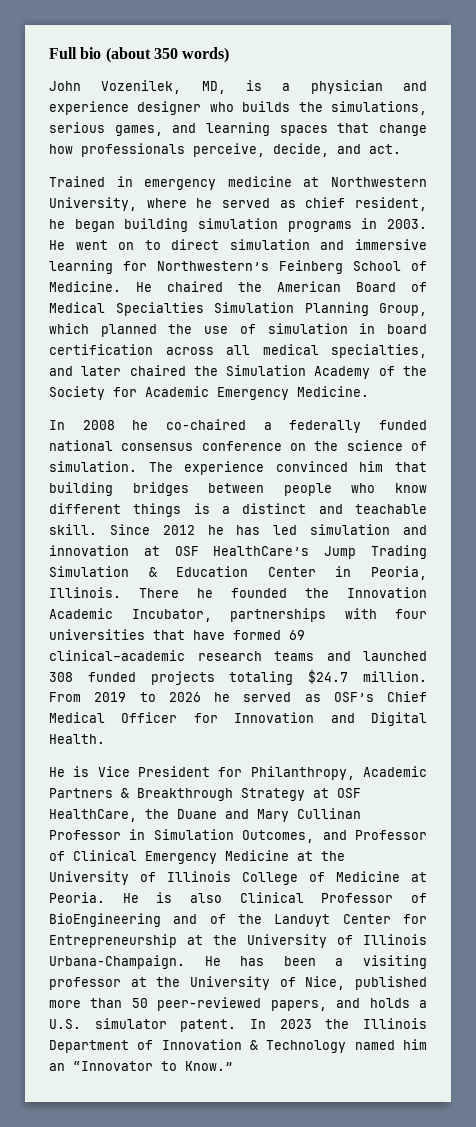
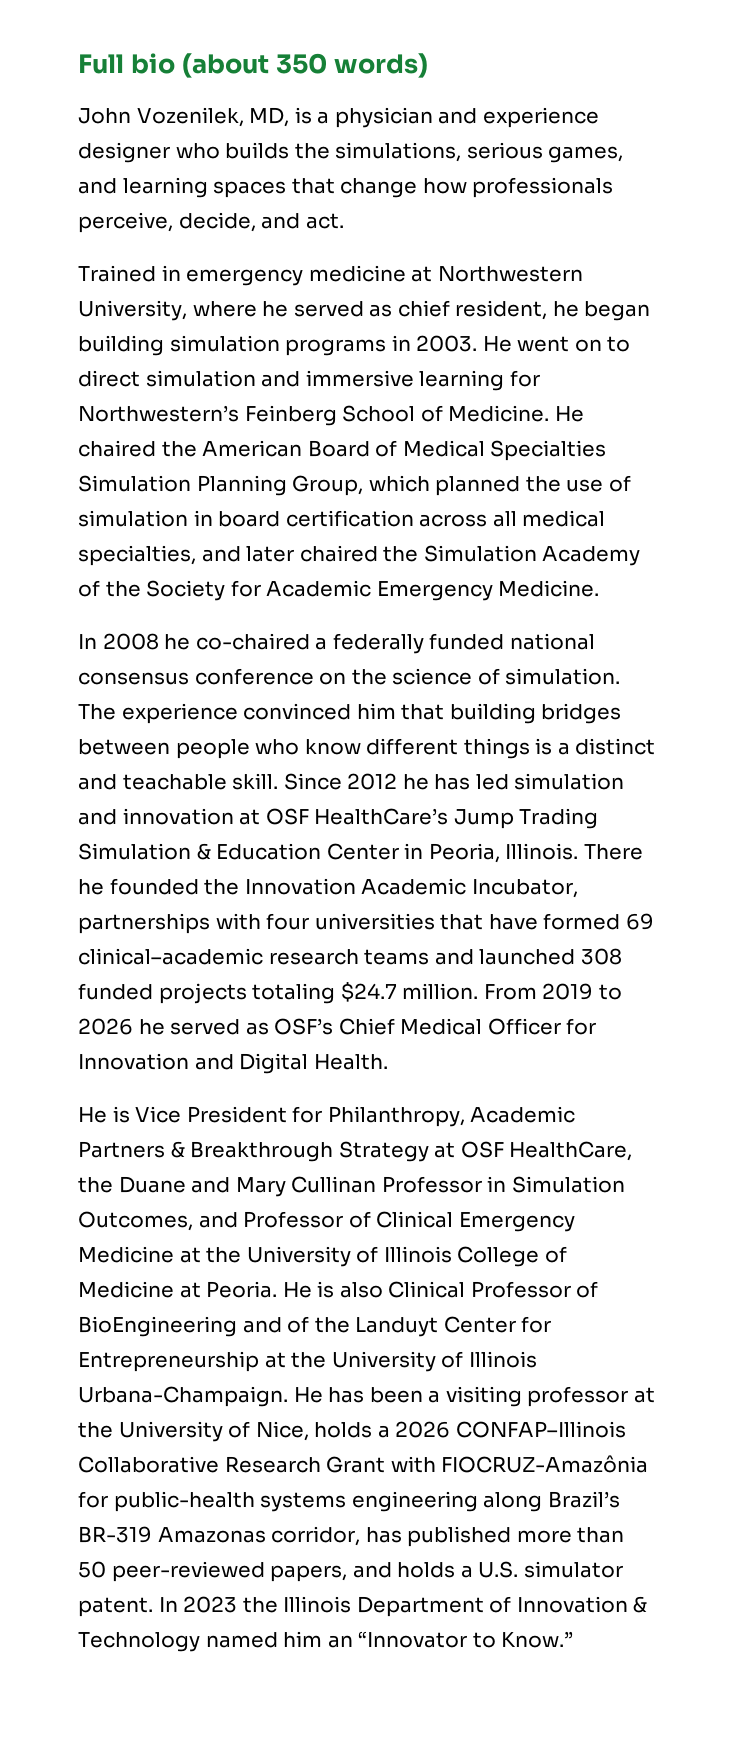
(346, 983) none -> [314,1421,626,1438] [78,1455,649,1473] [78,1491,620,1512] [78,1526,402,1546] holds a 2026 CONFAP–Illinois Collaborative Research Grant with FIOCRUZ-Amazônia for public-health systems engineering along Brazil’s BR-319 Amazonas corridor, has

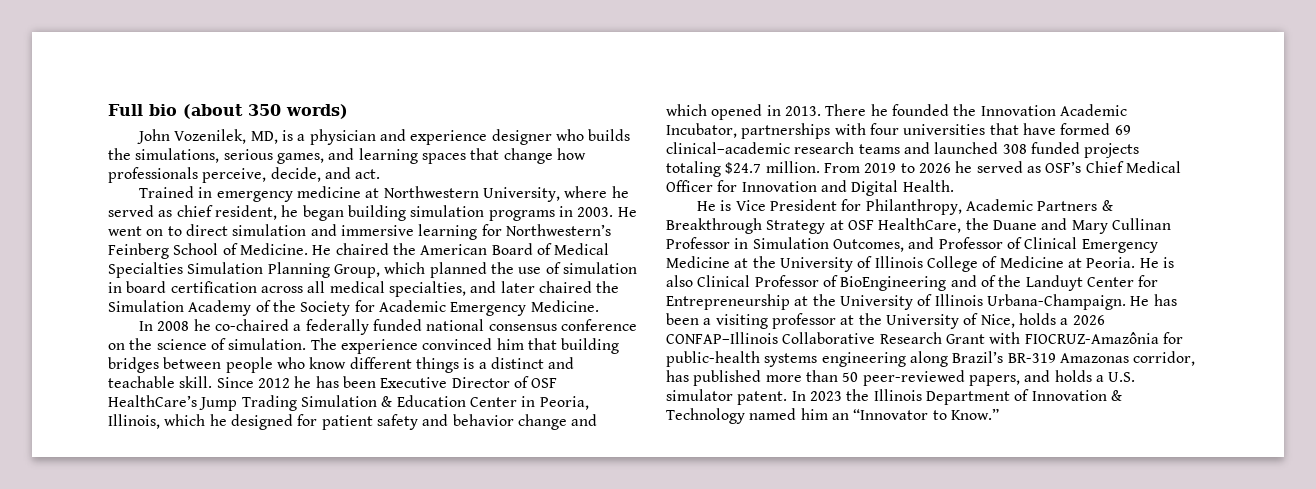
[475,773,625,790] [78,808,261,825] led simulation and innovation at -> [342,376,529,388] been Executive Director of
[505,843,579,860] Illinois. -> [108,414,598,430] [666,104,821,120] Illinois, which he designed for patient safety and behavior change and which opened in 2013.

